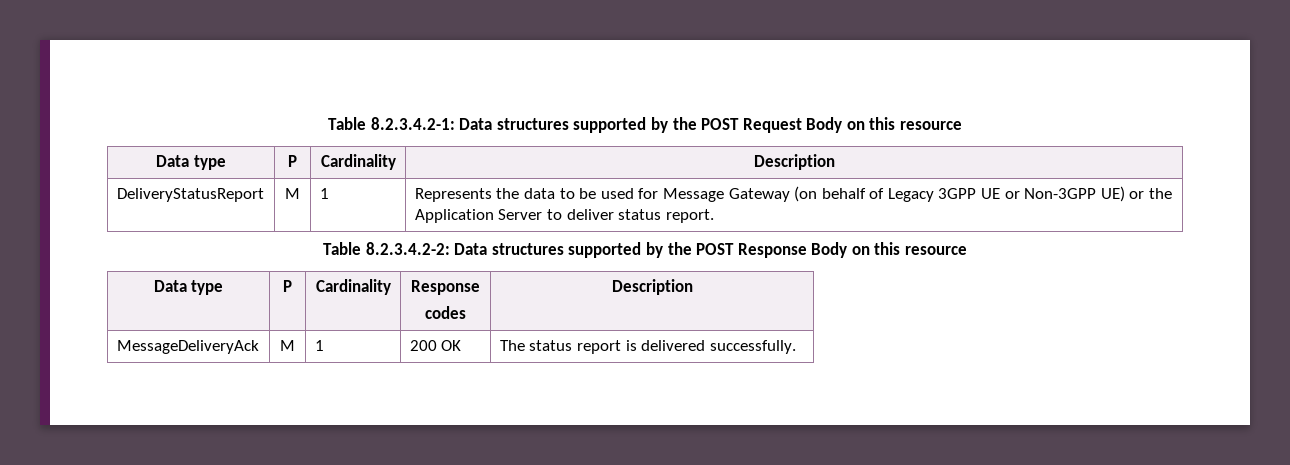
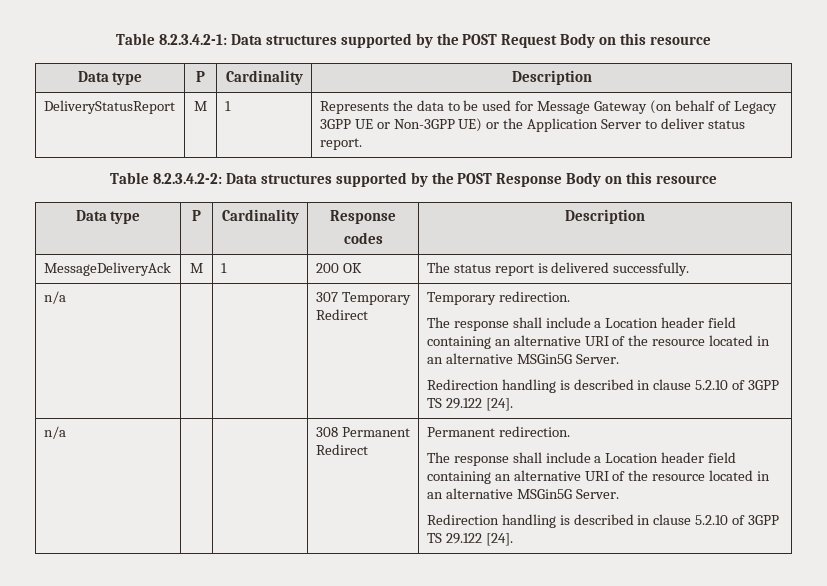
(796, 347) none -> [43,291,66,304] [315,292,411,305] [315,309,368,320] [426,291,570,305] [426,317,737,331] [426,335,771,349] [426,353,619,364] [426,379,780,393] [426,398,513,411] [43,426,66,439] [315,427,410,437] [315,444,368,455] [426,426,570,437] [426,452,737,466] [426,470,771,484] [426,488,619,499] [426,514,780,528] [426,533,513,546] // n/a | | | 307 Temporary Redirect | Temporary redirection. // The response shall include a Location header field containing an alternative URI of the resource located in an alternative MSGin5G Server. // Redirection handling is described in clause 5.2.10 of 3GPP TS 29.122 [24]. // n/a | | | 308 Permanent Redirect | Permanent redirection. // The response shall include a Location header field containing an alternative URI of the resource located in an alternative MSGin5G Server. // Redirection handling is described in clause 5.2.10 of 3GPP TS 29.122 [24].

